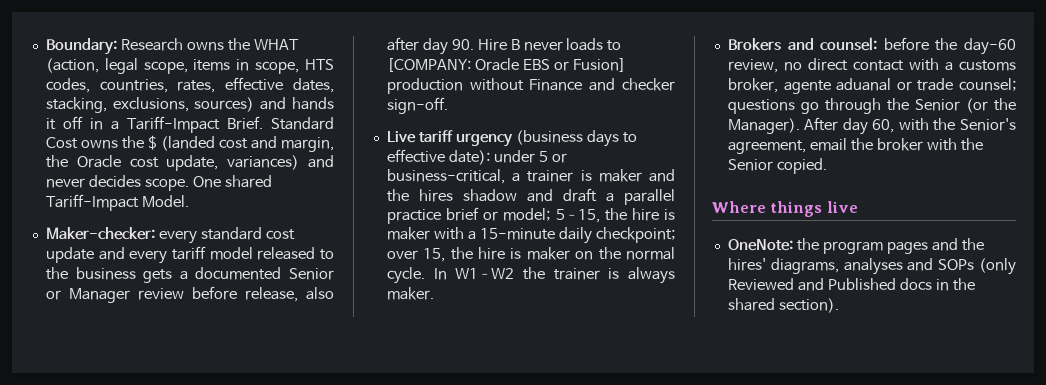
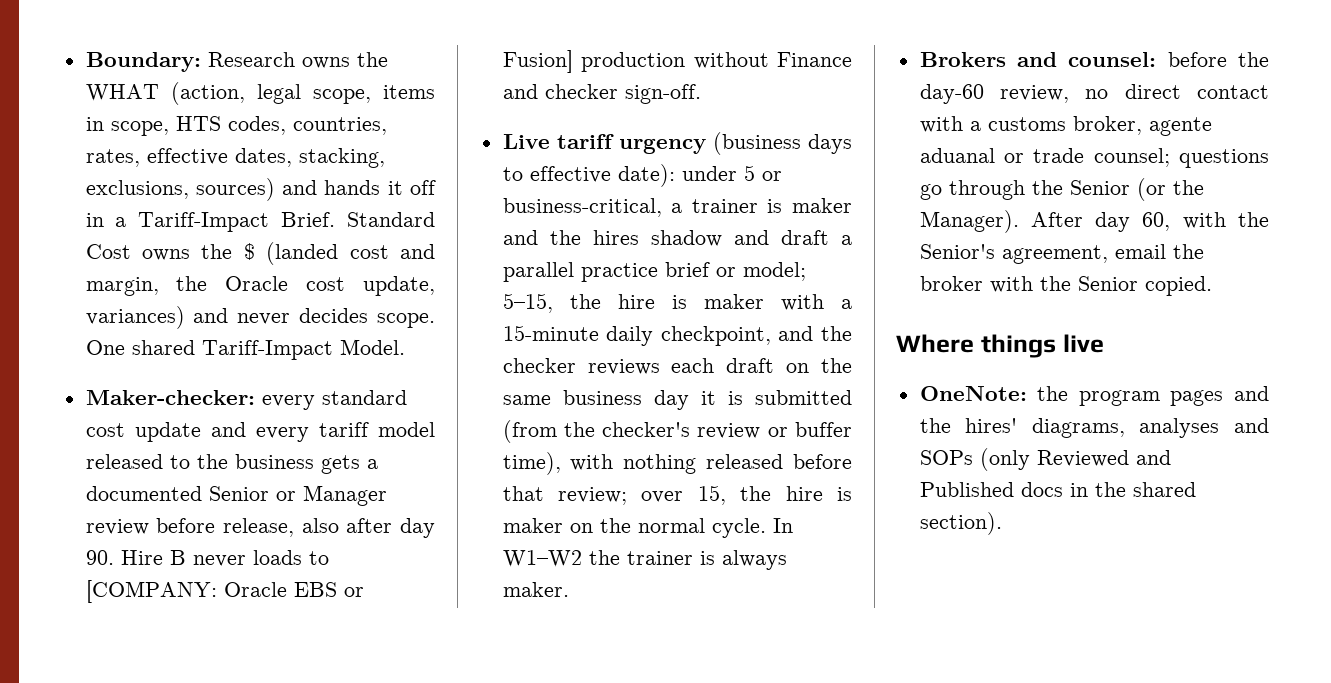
[596,227,675,243] checkpoint; -> [660,326,852,346] [502,358,852,375] [502,390,852,410] [502,420,852,443] [502,452,852,475] [502,486,628,505] checkpoint, and the checker reviews each draft on the same business day it is submitted (from the checker's review or buffer time), with nothing released before that review;

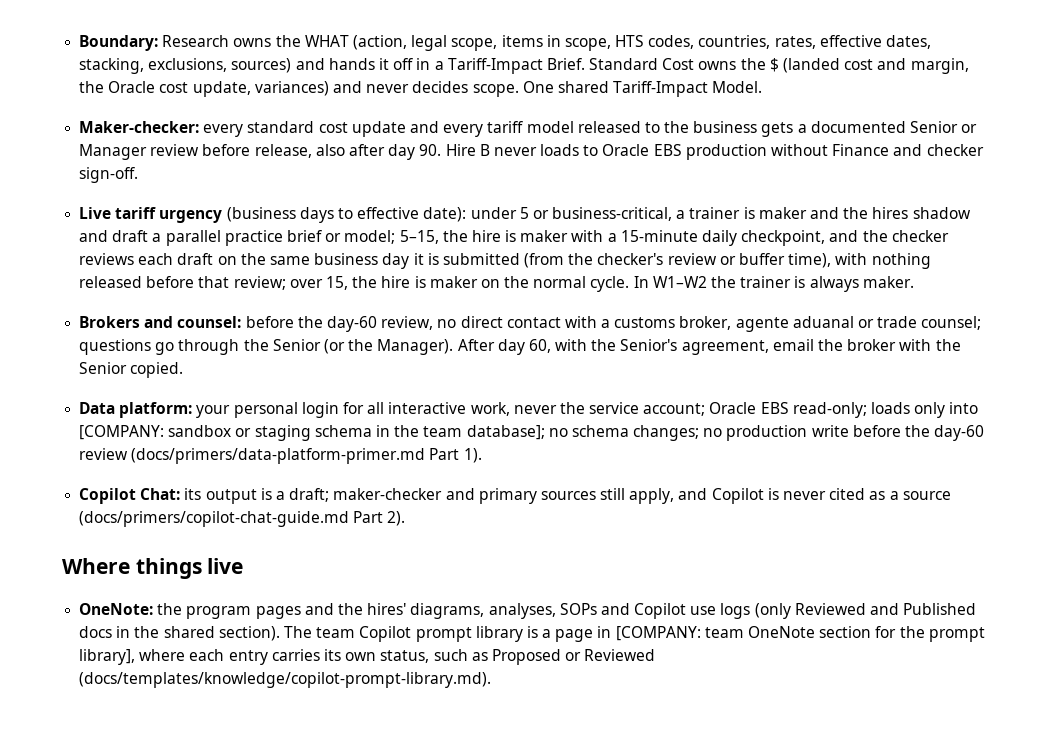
[85,580,364,603] [502,50,573,73] [COMPANY: Oracle EBS or Fusion] -> [602,144,682,156] Oracle EBS
(1212, 286) none -> [79,402,979,418] [79,425,985,441] [79,448,482,464] [79,488,951,504] [79,511,406,527] // Data platform: your personal login for all interactive work, never the service account; Oracle EBS read-only; loads only into [COMPANY: sandbox or staging schema in the team database]; no schema changes; no production write before the day-60 review (docs/primers/data-platform-primer.md Part 1). // Copilot Chat: its output is a draft; maker-checker and primary sources still apply, and Copilot is never cited as a source (docs/primers/copilot-chat-guide.md Part 2).
[1139,418,1269,438] [919,450,973,465] analyses and SOPs -> [488,603,751,619] analyses, SOPs and Copilot use logs
(1002, 523) none -> [283,626,985,642] [79,649,656,665] [79,672,492,688] The team Copilot prompt library is a page in [COMPANY: team OneNote section for the prompt library], where each entry carries its own status, such as Proposed or Reviewed (docs/templates/knowledge/copilot-prompt-library.md).

